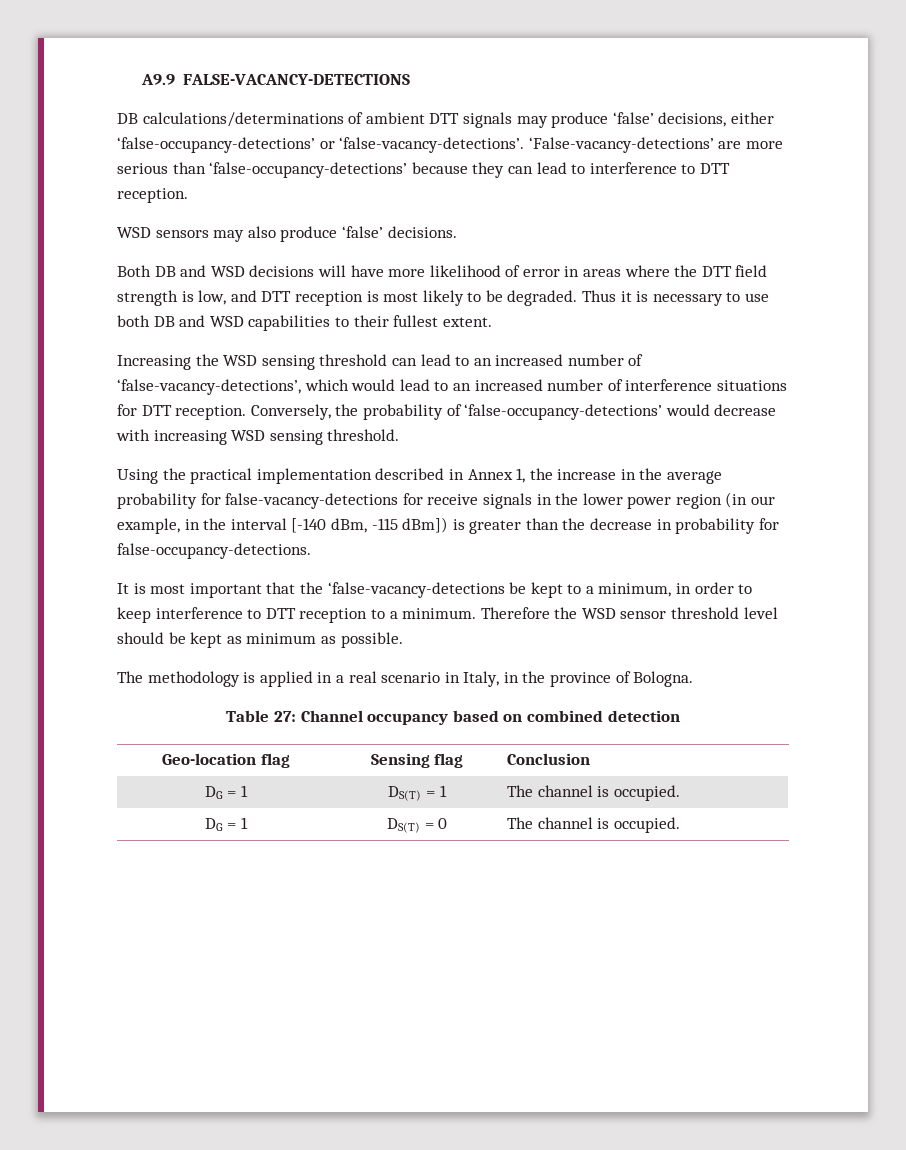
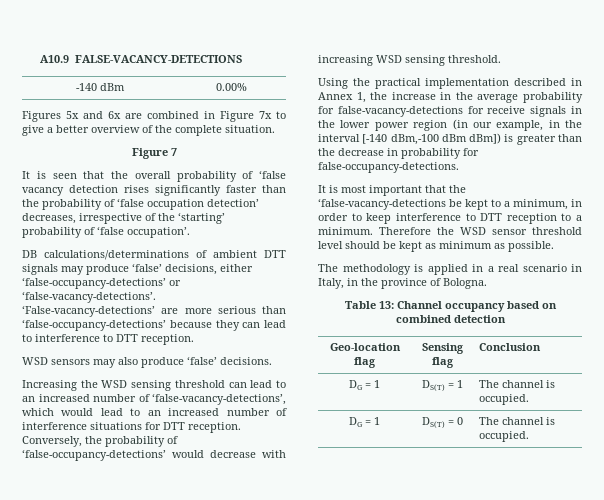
[140,74,175,85] A9.9 -> [40,55,70,63] A10.9
(411, 79) none -> [75,83,125,91] [215,83,247,91] [22,111,286,122] [22,125,275,136] [131,148,177,159] [22,170,286,182] [22,185,286,196] [22,198,259,210] [22,212,225,224] [22,226,190,238] // -140 dBm | 0.00% // Figures 5x and 6x are combined in Figure 7x to give a better overview of the complete situation. // Figure 7 // It is seen that the overall probability of ‘false vacancy detection rises significantly faster than the probability of ‘false occupation detection’ decreases, irrespective of the ‘starting’ probability of ‘false occupation’.
[117,265,768,277] [117,290,770,306] [117,315,492,331] // Both DB and WSD decisions will have more likelihood of error in areas where the DTT field strength is low, and DTT reception is most likely to be degraded. Thus it is necessary to use both DB and WSD capabilities to their fullest extent. -> (272, 361) none
[330,518,398,533] dBm, -115 -> [390,134,467,145] dBm,-100 dBm
[274,711,297,722] 27: -> [378,301,394,309] 13:

